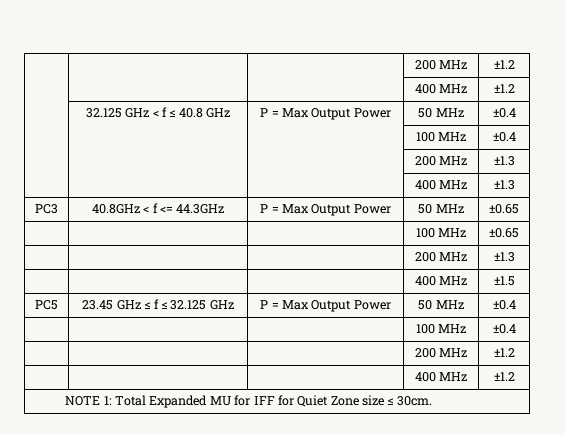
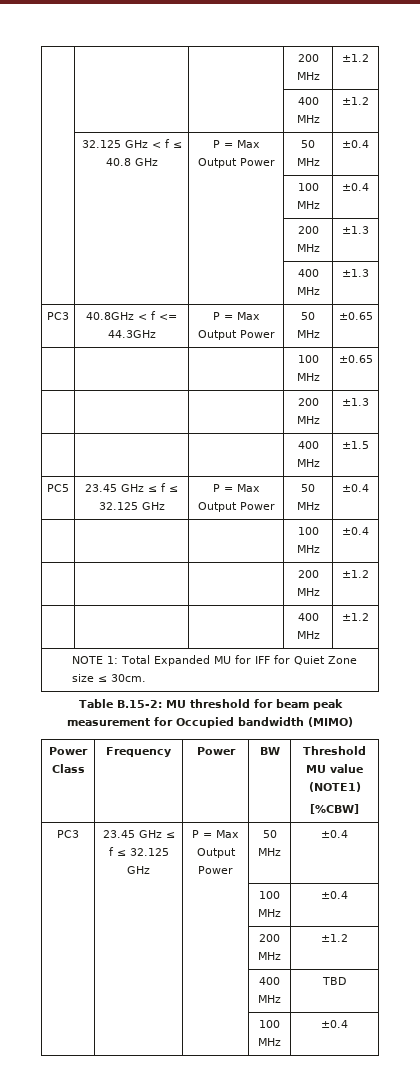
(432, 401) none -> [78,699,343,710] [67,717,353,728] [49,747,88,755] [51,764,85,773] [106,747,171,757] [196,747,236,755] [259,747,280,755] [303,746,366,755] [306,764,363,773] [308,782,361,792] [310,804,359,814] [57,830,79,838] [102,830,175,838] [108,847,169,856] [127,866,150,874] [192,830,239,838] [196,848,236,858] [198,866,233,874] [262,830,277,838] [258,848,281,856] [321,830,348,838] [259,891,280,899] [258,909,281,917] [321,891,348,899] [259,934,280,942] [258,952,281,960] [321,934,348,942] [259,977,280,985] [258,995,281,1003] [322,977,346,985] [259,1020,280,1028] [258,1038,281,1046] [321,1020,348,1028] // Table B.15-2: MU threshold for beam peak measurement for Occupied bandwidth (MIMO) // Power Class | Frequency | Power | BW | Threshold MU value (NOTE1) // [%CBW] // PC3 | 23.45 GHz ≤ f ≤ 32.125 GHz | P = Max Output Power | 50 MHz | ±0.4 // | | | 100 MHz | ±0.4 // | | | 200 MHz | ±1.2 // | | | 400 MHz | TBD // | | | 100 MHz | ±0.4

